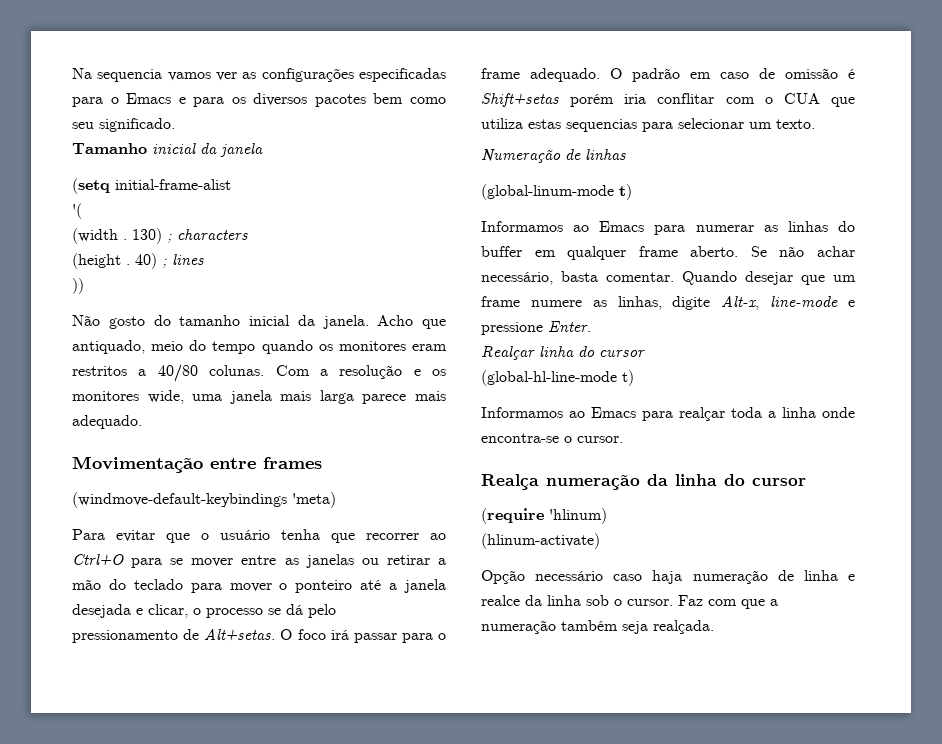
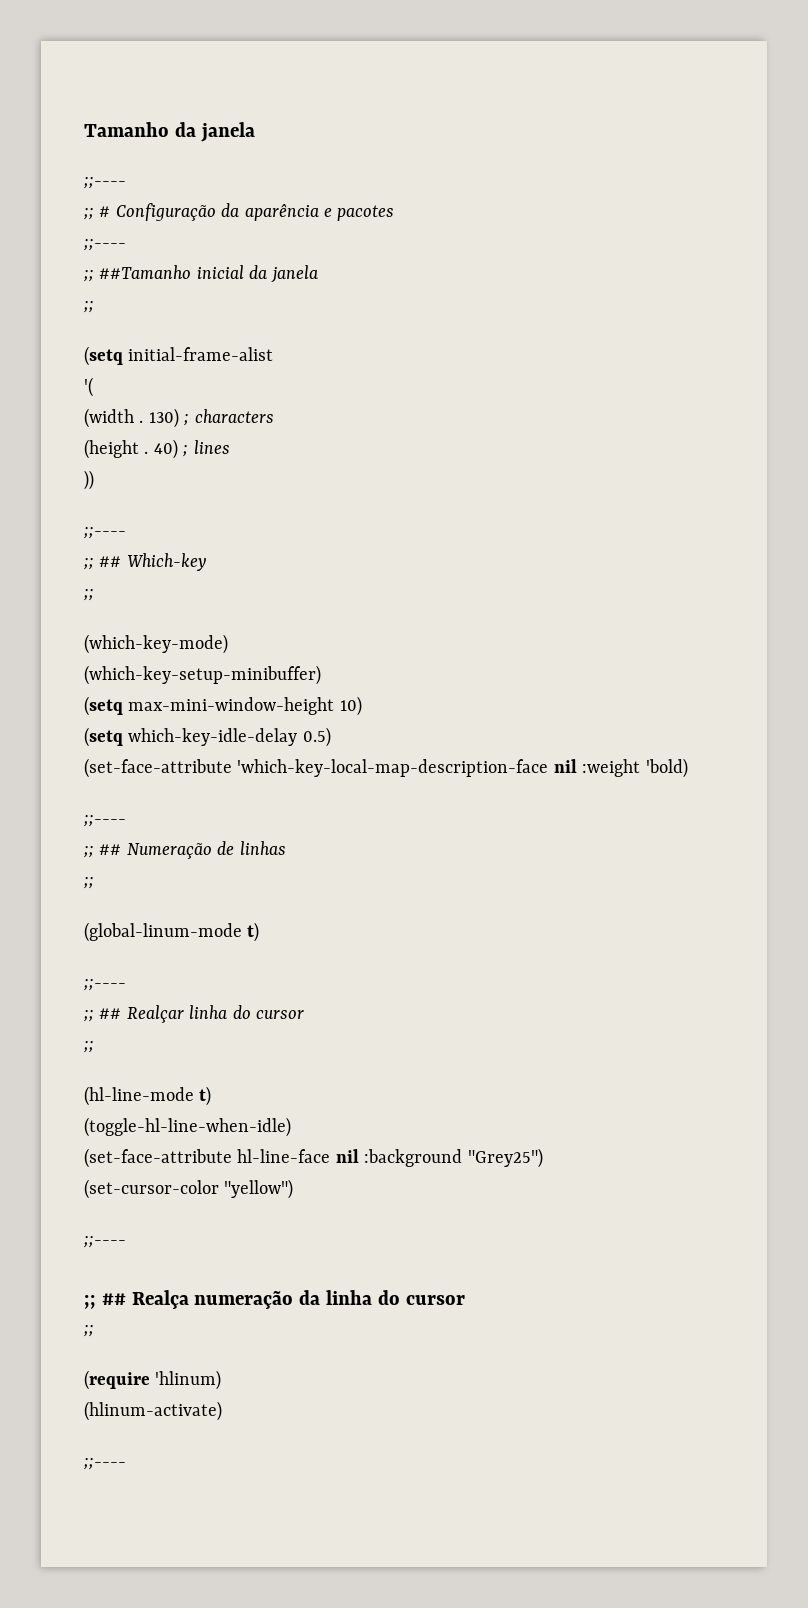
[72,68,446,82] [72,93,446,107] [72,118,175,132] [72,143,147,154] Na sequencia vamos ver as configurações especificadas para o Emacs e para os diversos pacotes bem como seu significado. // Tamanho -> [84,122,255,142] [83,177,126,189] [83,203,395,221] [83,239,126,251] [83,265,192,282] Tamanho da janela // ;;---- // ;; # Configuração da aparência e pacotes // ;;---- // ;; ##Tamanho
(263, 150) none -> [83,301,94,313] // ;;
[72,315,446,329] [72,340,447,354] [72,364,446,382] [72,390,446,404] [72,415,142,429] [72,456,322,473] [72,492,336,508] [72,529,446,543] [72,553,446,568] [72,579,447,593] [72,604,336,618] [72,628,446,643] [481,68,855,82] [481,92,855,107] [481,118,815,132] Não gosto do tamanho inicial da janela. Acho que antiquado, meio do tempo quando os monitores eram restritos a 40/80 colunas. Com a resolução e os monitores wide, uma janela mais larga parece mais adequado. // Movimentação entre frames // (windmove-default-keybindings 'meta) // Para evitar que o usuário tenha que recorrer ao Ctrl+O para se mover entre as janelas ou retirar a mão do teclado para mover o ponteiro até a janela desejada e clicar, o processo se dá pelo pressionamento de Alt+setas. O foco irá passar para o frame adequado. O padrão em caso de omissão é Shift+setas porém iria conflitar com o CUA que utiliza estas sequencias para selecionar um texto. // -> [83,527,126,539] [83,553,206,571] [83,589,94,601] [84,634,228,654] [84,665,321,685] [84,696,362,716] [84,727,331,747] [84,758,688,778] [83,815,126,827] [83,844,122,858] ;;---- // ;; ## Which-key // ;; // (which-key-mode) // (which-key-setup-minibuffer) // (setq max-mini-window-height 10) // (setq which-key-idle-delay 0.5) // (set-face-attribute 'which-key-local-map-description-face nil :weight 'bold) // ;;---- // ;; ##
(626, 154) none -> [83,877,94,889] // ;;
[481,221,855,235] [481,246,855,260] [481,271,856,285] [481,295,855,310] [481,321,591,335] Informamos ao Emacs para numerar as linhas do buffer em qualquer frame aberto. Se não achar necessário, basta comentar. Quando desejar que um frame numere as linhas, digite Alt-x, line-mode e pressione Enter. // -> [83,979,126,991] [83,1008,122,1022] ;;---- // ;; ##
[481,370,634,386] [481,407,855,421] [481,433,623,443] (global-hl-line-mode t) // Informamos ao Emacs para realçar toda a linha onde encontra-se o cursor. // -> [83,1041,94,1053] [84,1086,212,1106] [84,1117,291,1137] [84,1148,543,1168] [84,1179,294,1199] [83,1236,126,1248] [84,1293,126,1309] ;; // (hl-line-mode t) // (toggle-hl-line-when-idle) // (set-face-attribute hl-line-face nil :background "Grey25") // (set-cursor-color "yellow") // ;;---- // ;; ##
(806, 482) none -> [83,1325,94,1337] // ;;
[481,570,855,584] [481,595,778,609] [481,620,714,634] Opção necessário caso haja numeração de linha e realce da linha sob o cursor. Faz com que a numeração também seja realçada. -> [83,1458,126,1470] ;;----

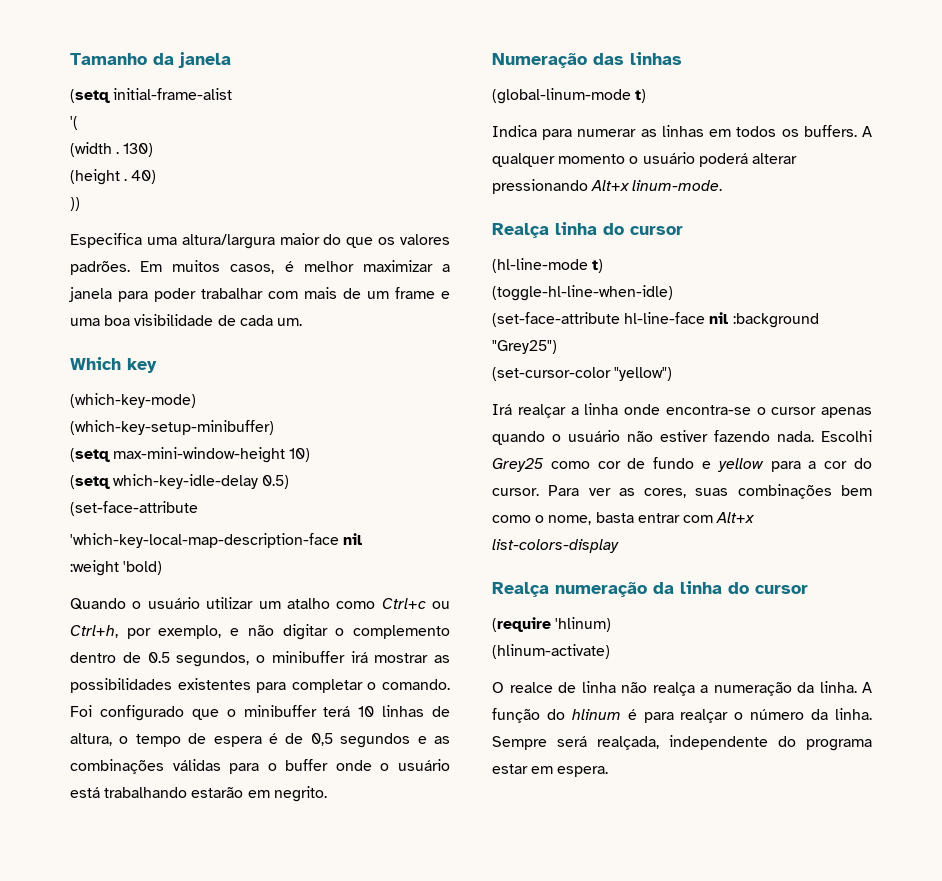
[83,177,126,189] [83,203,395,221] [83,239,126,251] [83,265,318,283] [83,301,94,313] // ;;---- // ;; # Configuração da aparência e pacotes // ;;---- // ;; ##Tamanho inicial da janela // ;; -> (231, 60) none
[183,409,274,426] ; characters -> (154, 150) none
[182,440,230,457] ; lines -> (157, 177) none
[83,527,126,539] [83,553,206,571] [83,589,94,601] ;;---- // ;; ## Which-key // ;; -> [70,233,450,249] [70,260,450,275] [69,287,450,302] [70,314,302,326] [70,357,157,373] Especifica uma altura/largura maior do que os valores padrões. Em muitos casos, é melhor maximizar a janela para poder trabalhar com mais de um frame e uma boa visibilidade de cada um. // Which key
(232, 768) none -> (198, 508) //
(577, 766) none -> (363, 539) //
[83,815,126,827] [83,841,286,859] [83,877,94,889] ;;---- // ;; ## Numeração de linhas // ;; -> [70,597,450,610] [70,624,450,640] [70,651,450,667] [70,678,450,693] [70,705,450,721] [70,733,450,748] [70,759,450,774] [70,786,327,802] [492,52,682,68] Quando o usuário utilizar um atalho como Ctrl+c ou Ctrl+h, por exemplo, e não digitar o complemento dentro de 0.5 segundos, o minibuffer irá mostrar as possibilidades existentes para completar o comando. Foi configurado que o minibuffer terá 10 linhas de altura, o tempo de espera é de 0,5 segundos e as combinações válidas para o buffer onde o usuário está trabalhando estarão em negrito. // Numeração das linhas
[83,979,126,991] [83,1005,304,1023] [83,1041,94,1053] ;;---- // ;; ## Realçar linha do cursor // ;; -> [492,125,872,140] [492,152,797,167] [492,179,723,194] [492,222,683,238] Indica para numerar as linhas em todos os buffers. A qualquer momento o usuário poderá alterar pressionando Alt+x linum-mode. // Realça linha do cursor
[83,1236,126,1248] [84,1293,126,1309] ;;---- // ;; ## -> [492,403,872,418] [492,430,872,445] [492,457,873,472] [492,484,872,499] [492,512,756,525] [492,539,619,553] Irá realçar a linha onde encontra-se o cursor apenas quando o usuário não estiver fazendo nada. Escolhi Grey25 como cor de fundo e yellow para a cor do cursor. Para ver as cores, suas combinações bem como o nome, basta entrar com Alt+x list-colors-display //
[83,1325,94,1337] // ;; -> (808, 589) none
[83,1458,126,1470] ;;---- -> [492,681,872,696] [492,708,872,723] [492,735,872,751] [492,764,609,777] O realce de linha não realça a numeração da linha. A função do hlinum é para realçar o número da linha. Sempre será realçada, independente do programa estar em espera.

